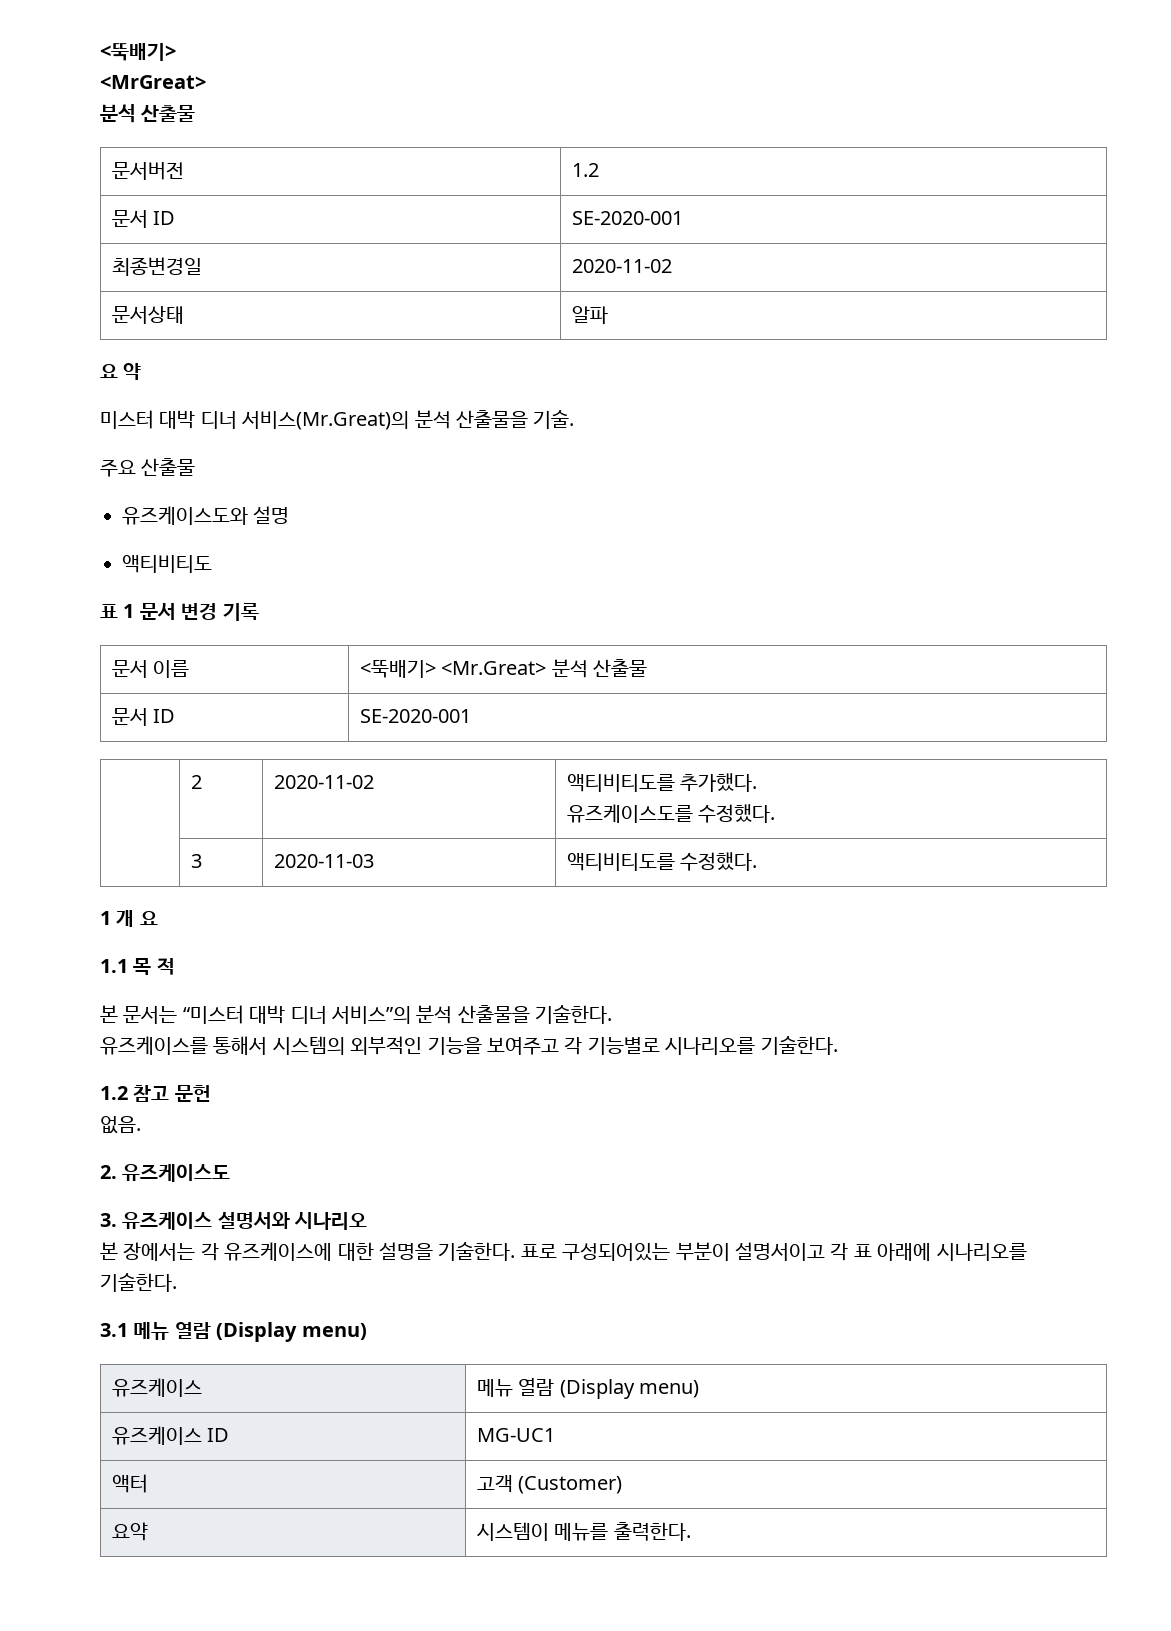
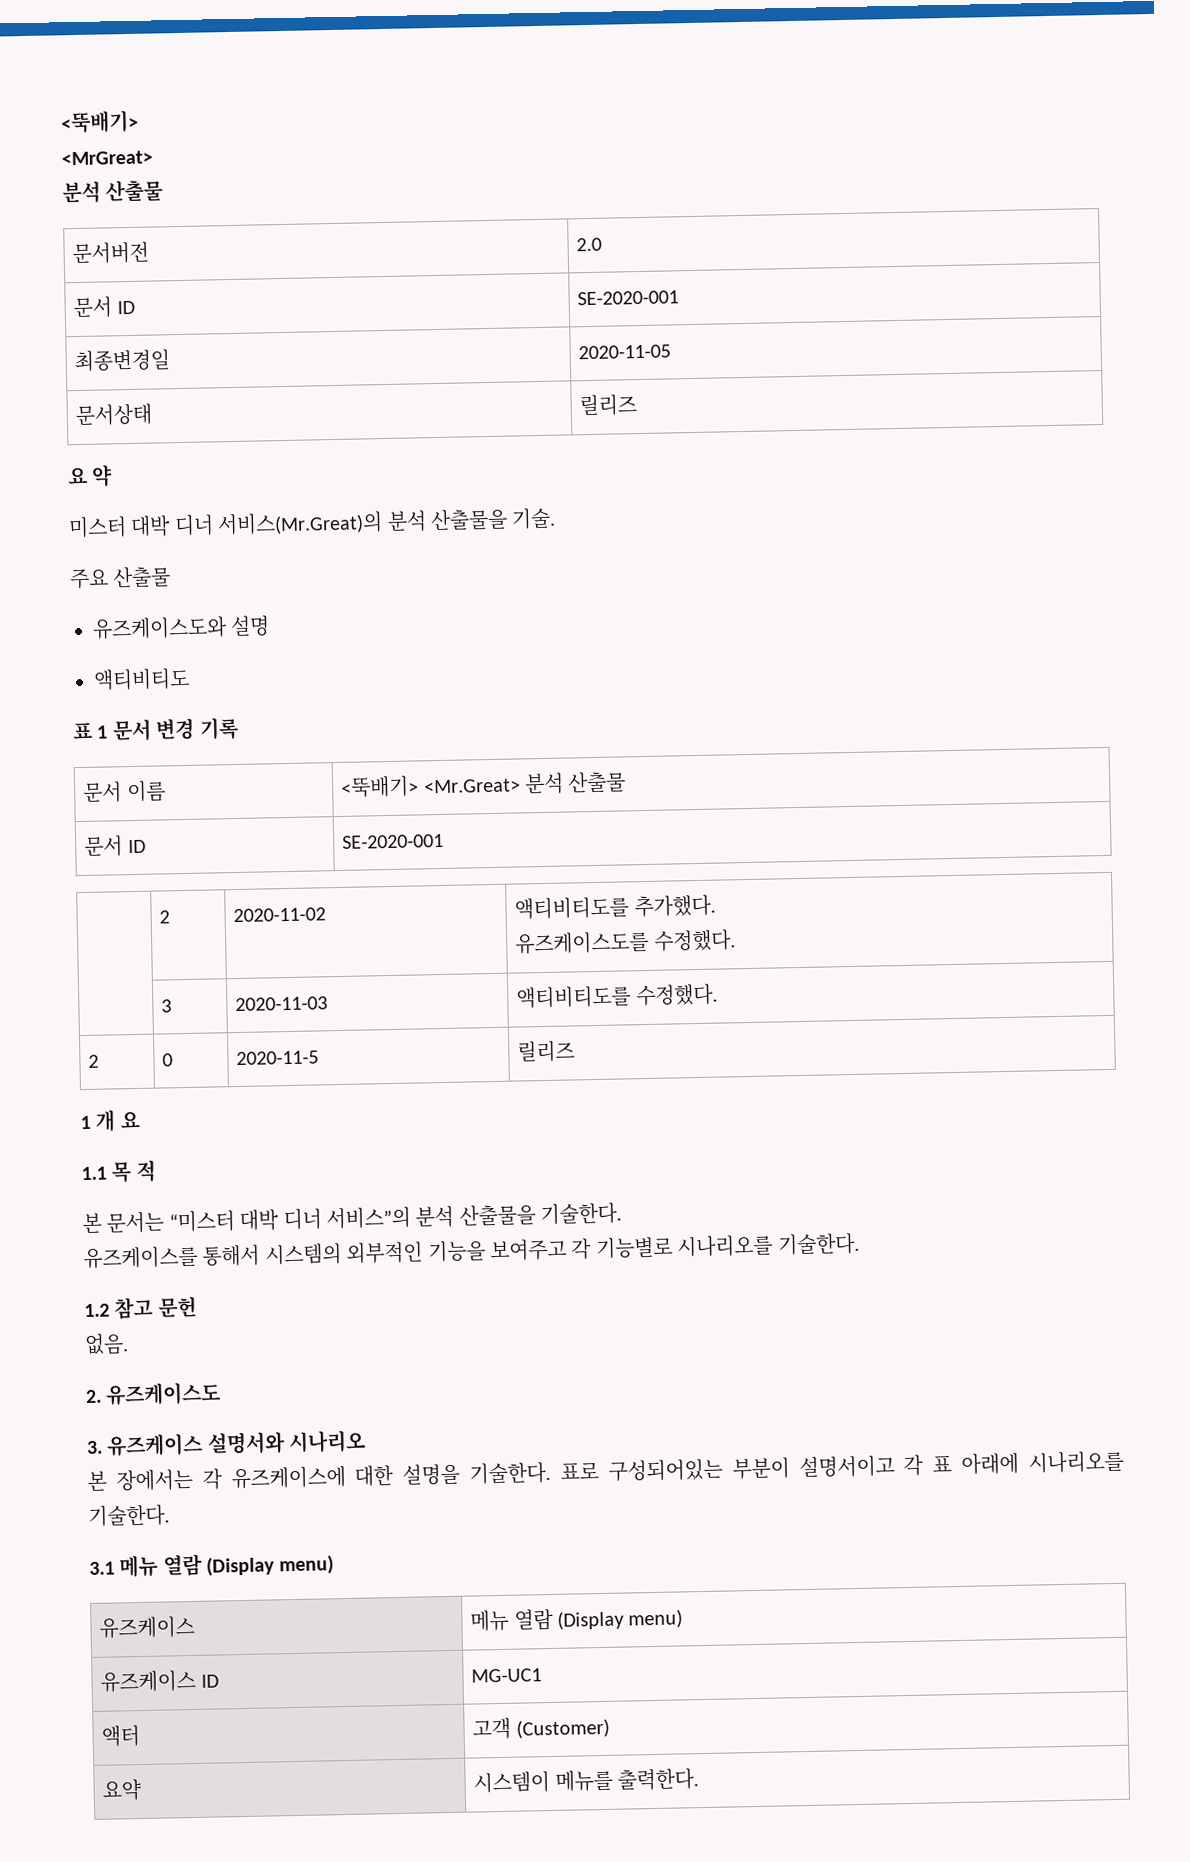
[571,163,599,177] 1.2 -> [576,237,603,252] 2.0
[571,259,672,273] 2020-11-02 -> [578,344,672,360] 2020-11-05
[571,306,608,325] 알파 -> [579,394,638,417] 릴리즈
(758, 861) none -> [88,1054,100,1068] [162,1053,174,1067] [236,1050,320,1066] [517,1040,576,1063] // 2 | 0 | 2020-11-5 | 릴리즈

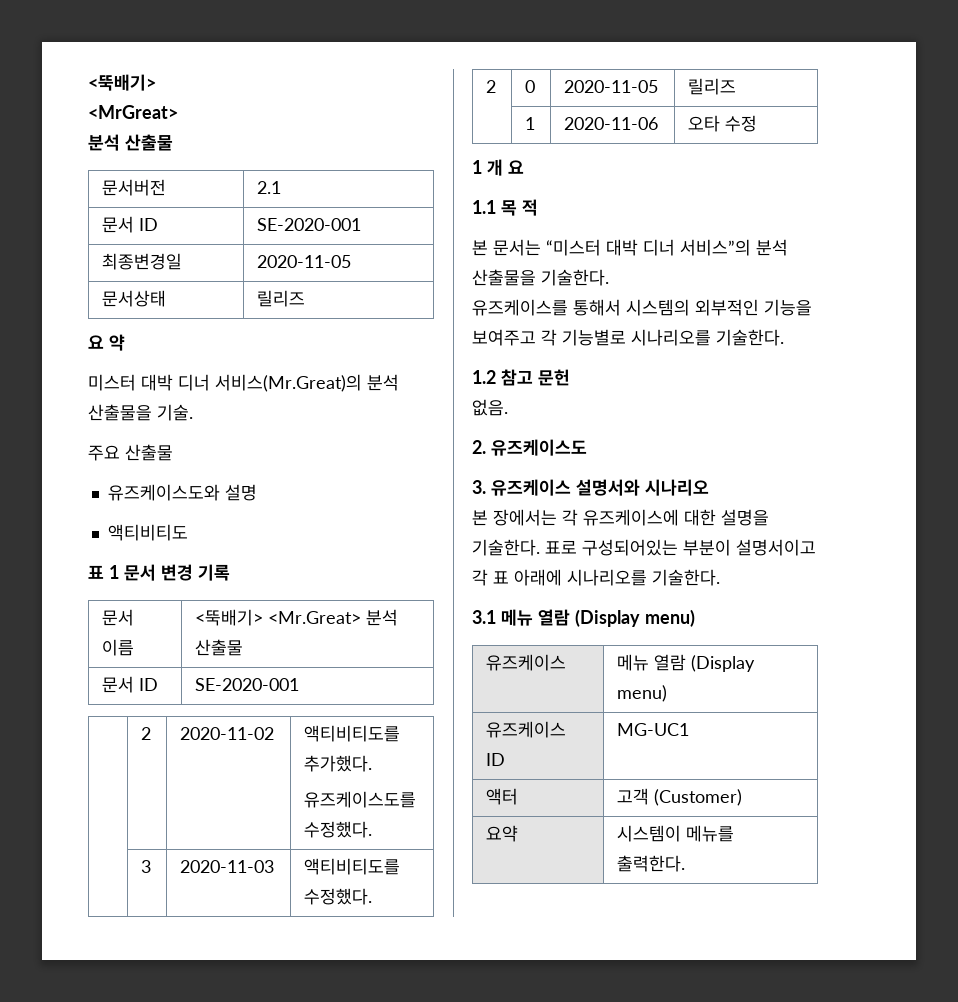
[576,237,603,252] 2.0 -> [257,181,282,194] 2.1
[236,1050,320,1066] [517,1040,576,1063] 2020-11-5 | 릴리즈 -> [564,80,659,93] [688,78,737,95] [525,117,536,130] [564,117,659,130] [688,115,758,132] 2020-11-05 | 릴리즈 // | 1 | 2020-11-06 | 오타 수정

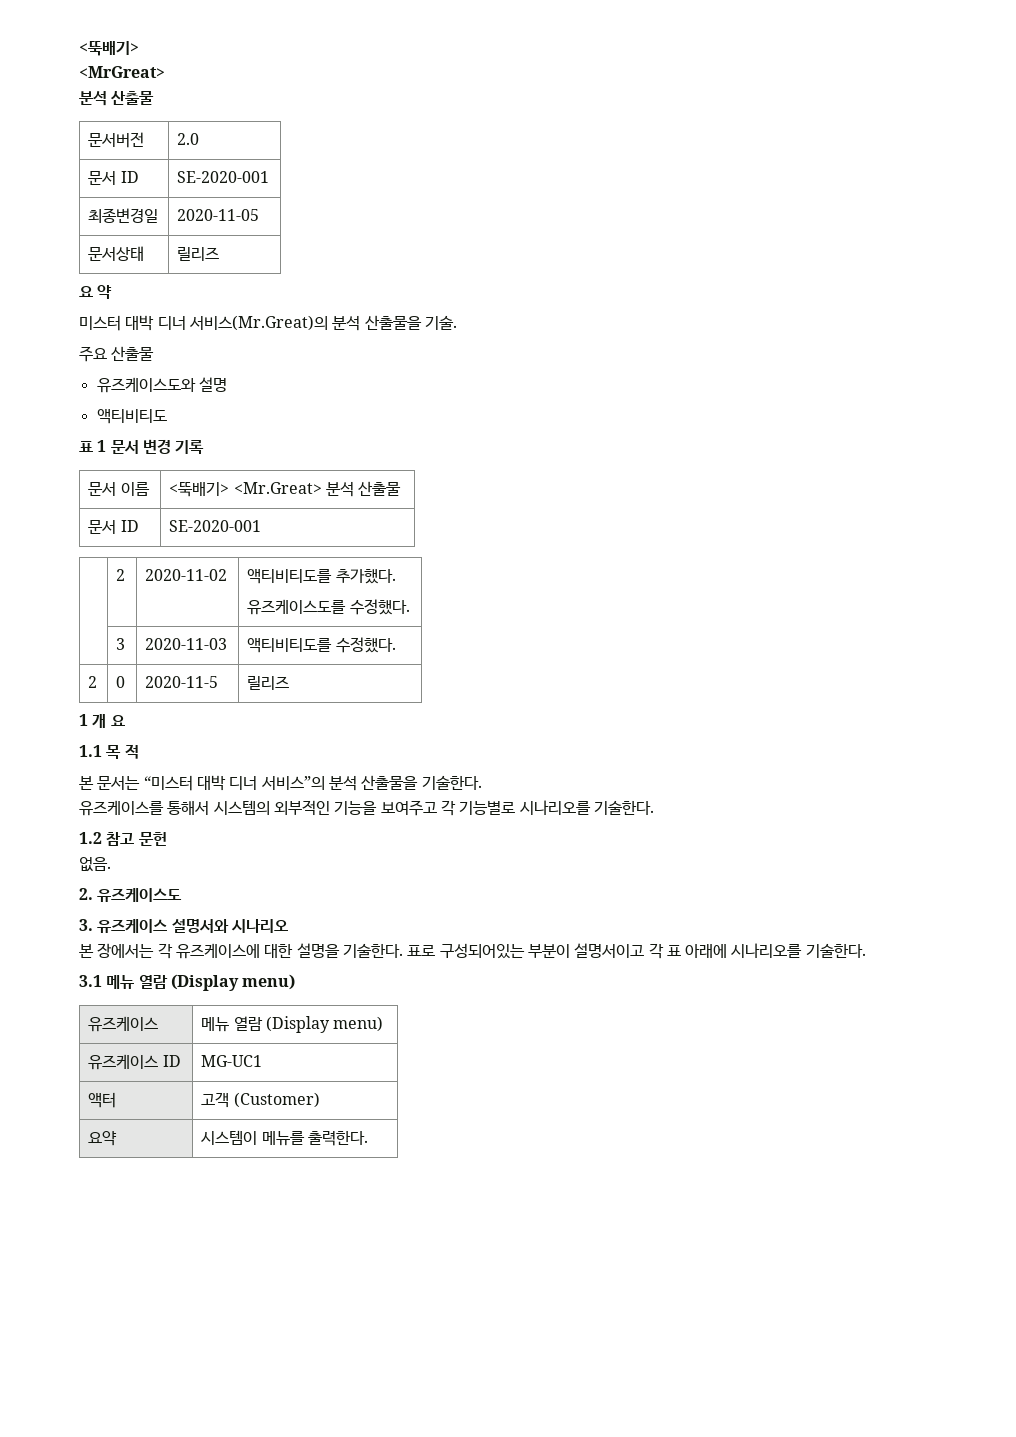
[257,181,282,194] 2.1 -> [177,133,200,145] 2.0
[564,80,659,93] [688,78,737,95] [525,117,536,130] [564,117,659,130] [688,115,758,132] 2020-11-05 | 릴리즈 // | 1 | 2020-11-06 | 오타 수정 -> [145,676,219,688] [247,676,290,690] 2020-11-5 | 릴리즈

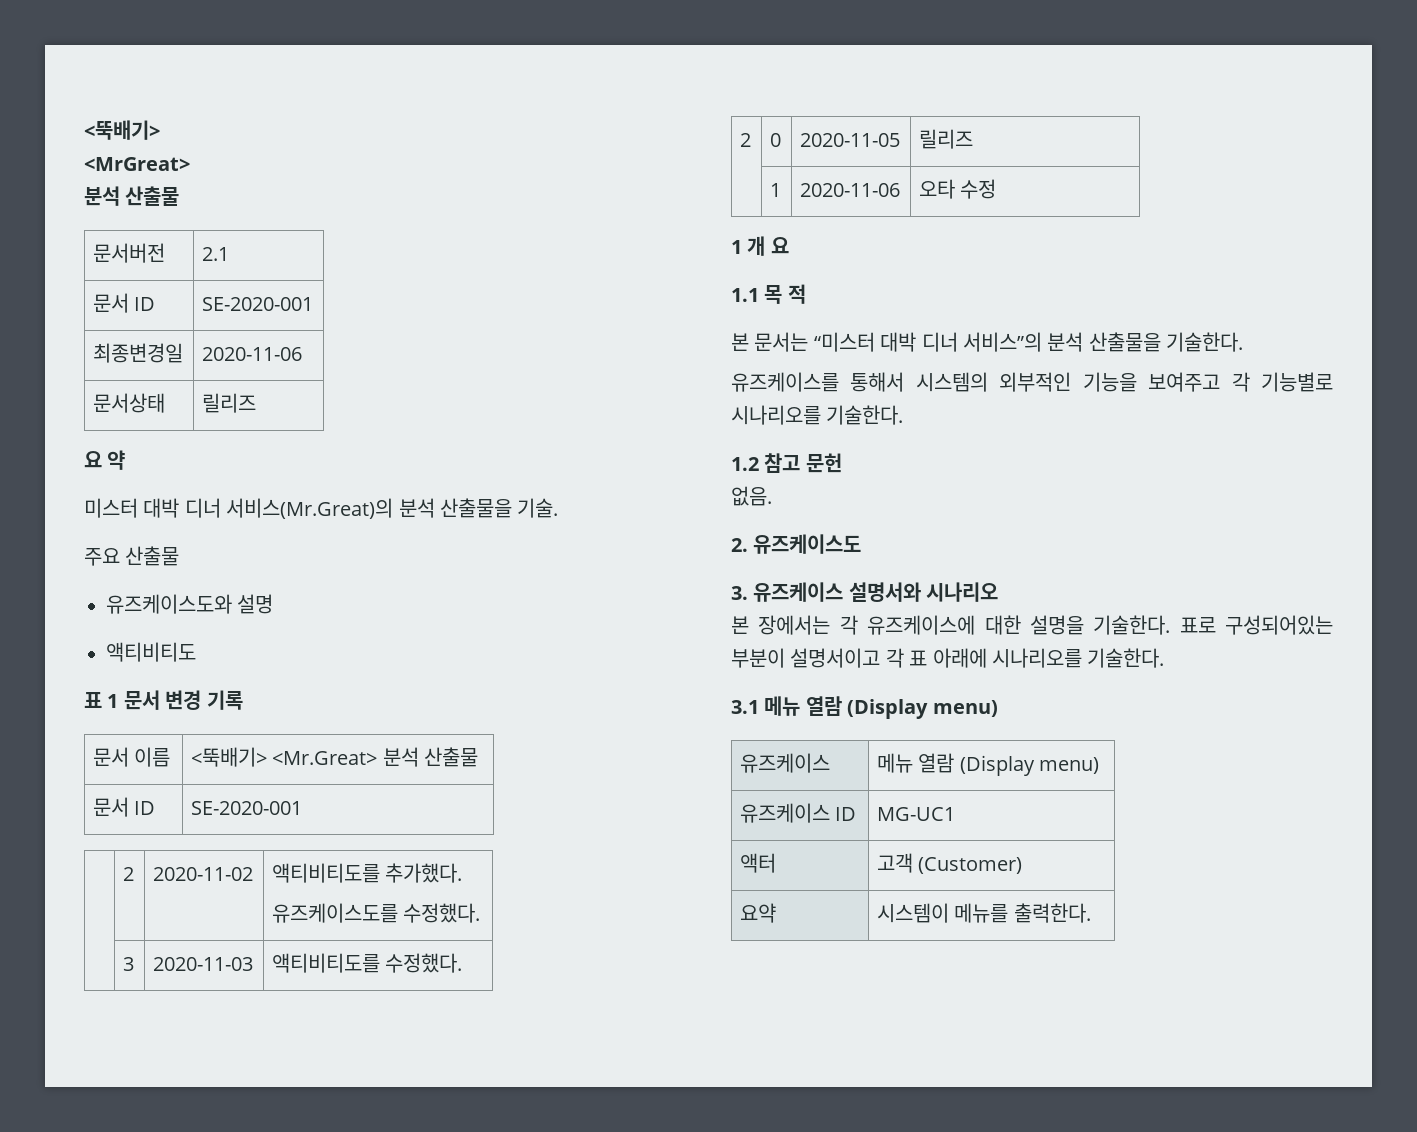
[177,133,200,145] 2.0 -> [202,247,230,261] 2.1
[177,209,260,221] 2020-11-05 -> [202,347,303,361] 2020-11-06
[145,676,219,688] [247,676,290,690] 2020-11-5 | 릴리즈 -> [800,133,901,147] [919,129,974,149] [770,183,782,197] [800,183,901,197] [919,179,997,199] 2020-11-05 | 릴리즈 // | 1 | 2020-11-06 | 오타 수정

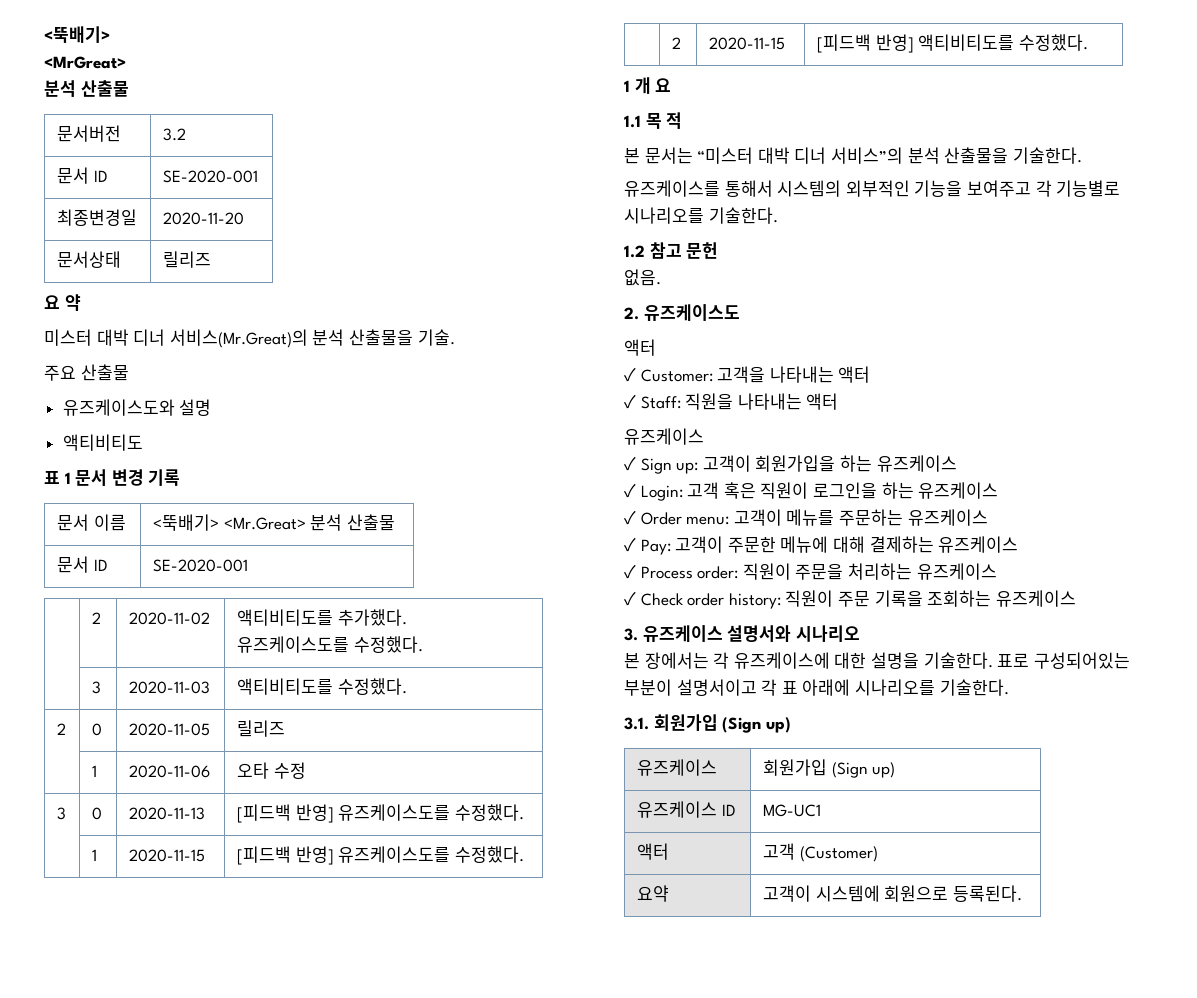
[202,247,230,261] 2.1 -> [162,128,186,141] 3.2
[202,347,303,361] 2020-11-06 -> [162,212,244,225] 2020-11-20
(997, 189) none -> [56,807,66,820] [91,807,102,820] [128,807,205,820] [236,804,524,823] [91,849,97,861] [128,849,205,862] [236,846,524,865] [671,37,681,49] [708,37,785,50] [816,34,1088,53] // 3 | 0 | 2020-11-13 | [피드백 반영] 유즈케이스도를 수정했다. // | 1 | 2020-11-15 | [피드백 반영] 유즈케이스도를 수정했다. // | 2 | 2020-11-15 | [피드백 반영] 액티비티도를 수정했다.
(862, 544) none -> [624,339,656,356] [624,366,871,383] [624,393,839,410] [624,428,704,445] [624,455,957,474] [624,482,999,501] [624,509,988,526] [624,536,1019,555] [624,563,997,580] [624,590,1076,609] // 액터 // ✓ Customer: 고객을 나타내는 액터 // ✓ Staff: 직원을 나타내는 액터 // 유즈케이스 // ✓ Sign up: 고객이 회원가입을 하는 유즈케이스 // ✓ Login: 고객 혹은 직원이 로그인을 하는 유즈케이스 // ✓ Order menu: 고객이 메뉴를 주문하는 유즈케이스 // ✓ Pay: 고객이 주문한 메뉴에 대해 결제하는 유즈케이스 // ✓ Process order: 직원이 주문을 처리하는 유즈케이스 // ✓ Check order history: 직원이 주문 기록을 조회하는 유즈케이스
[731,696,998,719] [740,753,831,773] [877,753,1100,776] 3.1 메뉴 열람 (Display menu) // 유즈케이스 | 메뉴 열람 (Display menu) -> [624,714,791,733] [636,759,717,776] [762,759,896,778] 3.1. 회원가입 (Sign up) // 유즈케이스 | 회원가입 (Sign up)
[877,903,1091,923] 시스템이 메뉴를 출력한다. -> [762,885,1022,902] 고객이 시스템에 회원으로 등록된다.

